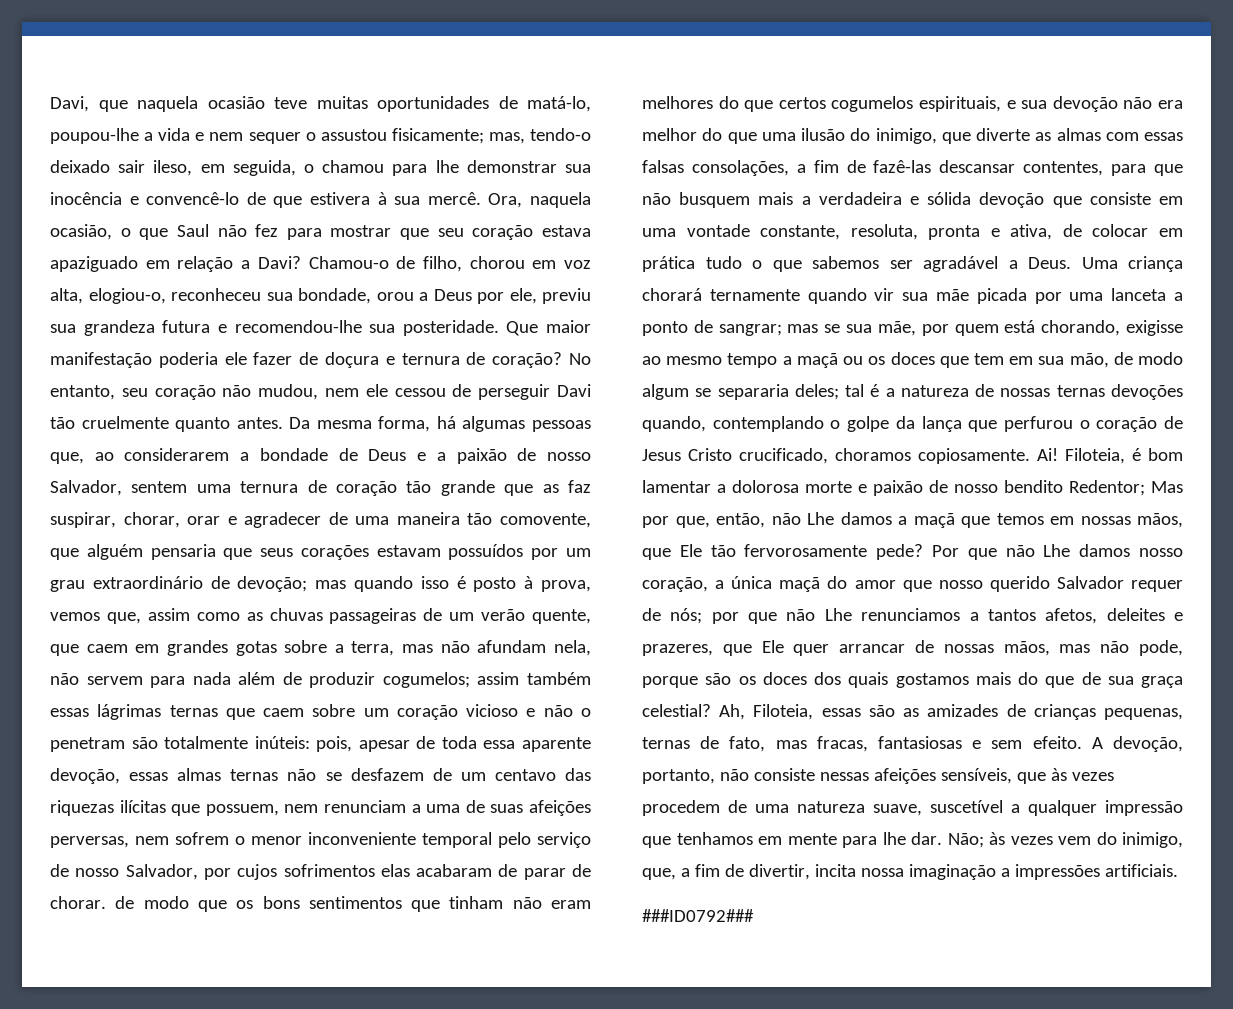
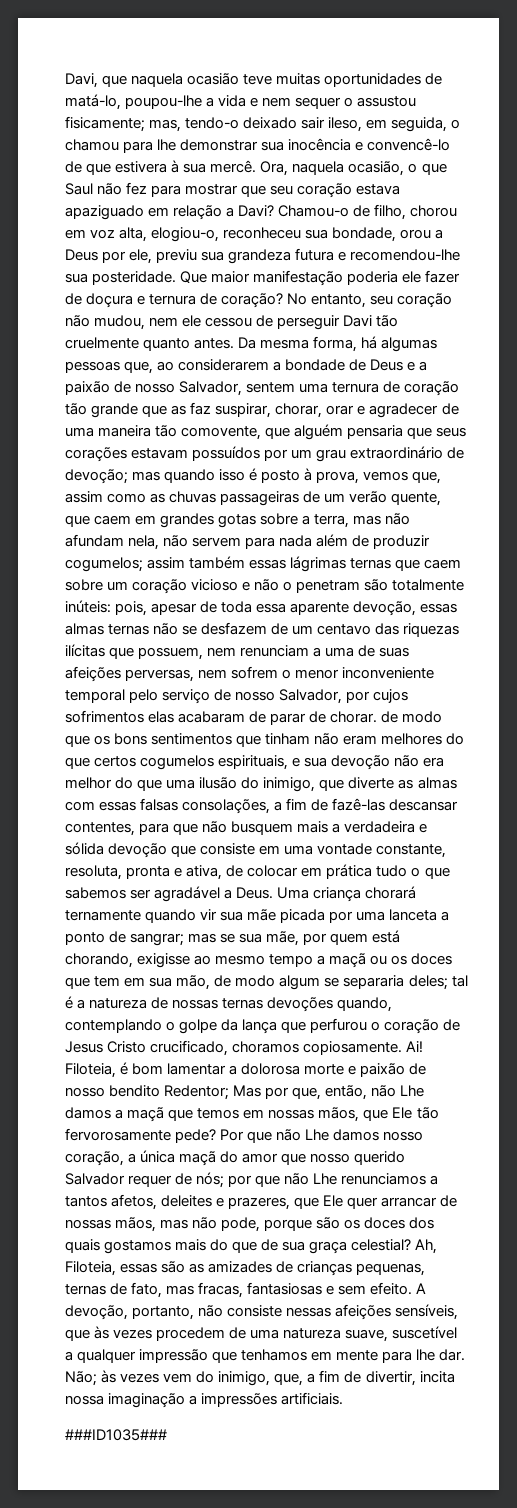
[642,909,754,922] ###ID0792### -> [65,1429,167,1441] ###ID1035###

